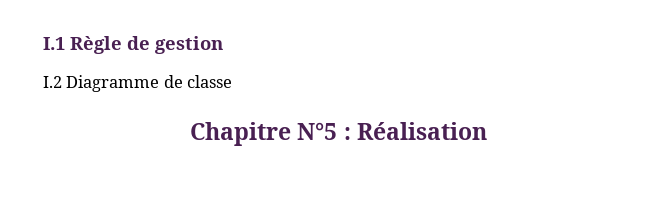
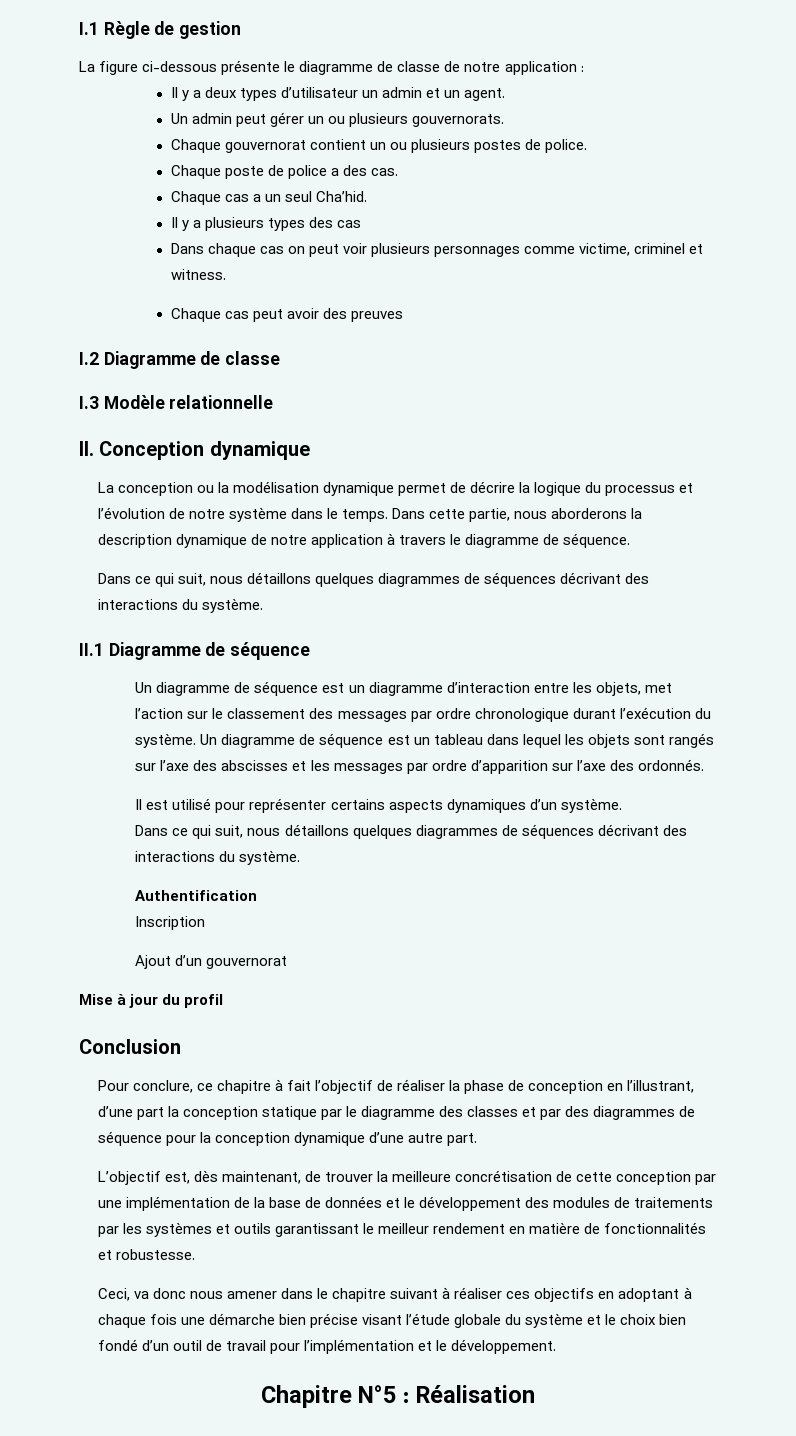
[43,75,233,92] I.2 Diagramme de classe -> [79,60,584,75] [170,87,506,101] [170,112,504,127] [170,139,587,153] [170,165,398,179] [170,191,367,205] [170,217,361,231] [170,243,704,257] [170,269,226,280] [170,308,403,322] [79,351,281,369] [79,395,274,409] [79,441,310,460] [97,481,694,496] [97,507,643,522] [97,533,631,548] [97,572,650,587] [97,598,263,613] [79,642,311,660] [135,681,672,696] [135,707,711,722] [135,733,714,748] [135,759,704,774] [135,798,622,813] [135,824,687,839] [135,850,301,865] [135,890,258,901] [135,916,206,930] [135,955,288,969] [79,994,224,1008] [79,1039,181,1054] [97,1079,695,1094] [97,1106,696,1120] [97,1131,478,1146] [97,1170,717,1185] [97,1196,714,1211] [97,1222,707,1237] [97,1249,195,1260] [97,1287,692,1302] [97,1313,687,1328] [97,1339,557,1354] La figure ci-dessous présente le diagramme de classe de notre application : // Il y a deux types d’utilisateur un admin et un agent. // Un admin peut gérer un ou plusieurs gouvernorats. // Chaque gouvernorat contient un ou plusieurs postes de police. // Chaque poste de police a des cas. // Chaque cas a un seul Cha’hid. // Il y a plusieurs types des cas // Dans chaque cas on peut voir plusieurs personnages comme victime, criminel et witness. // Chaque cas peut avoir des preuves // I.2 Diagramme de classe // I.3 Modèle relationnelle // II. Conception dynamique // La conception ou la modélisation dynamique permet de décrire la logique du processus et l’évolution de notre système dans le temps. Dans cette partie, nous aborderons la description dynamique de notre application à travers le diagramme de séquence. // Dans ce qui suit, nous détaillons quelques diagrammes de séquences décrivant des interactions du système. // II.1 Diagramme de séquence // Un diagramme de séquence est un diagramme d’interaction entre les objets, met l’action sur le classement des messages par ordre chronologique durant l’exécution du système. Un diagramme de séquence est un tableau dans lequel les objets sont rangés sur l’axe des abscisses et les messages par ordre d’apparition sur l’axe des ordonnés. // Il est utilisé pour représenter certains aspects dynamiques d’un système. // Dans ce qui suit, nous détaillons quelques diagrammes de séquences décrivant des interactions du système. // Authentification // Inscription // Ajout d’un gouvernorat // Mise à jour du profil // Conclusion // Pour conclure, ce chapitre à fait l’objectif de réaliser la phase de conception en l’illustrant, d’une part la conception statique par le diagramme des classes et par des diagrammes de séquence pour la conception dynamique d’une autre part. // L’objectif est, dès maintenant, de trouver la meilleure concrétisation de cette conception par une implémentation de la base de données et le développement des modules de traitements par les systèmes et outils garantissant le meilleur rendement en matière de fonctionnalités et robustesse. // Ceci, va donc nous amener dans le chapitre suivant à réaliser ces objectifs en adoptant à chaque fois une démarche bien précise visant l’étude globale du système et le choix bien fondé d’un outil de travail pour l’implémentation et le développement.

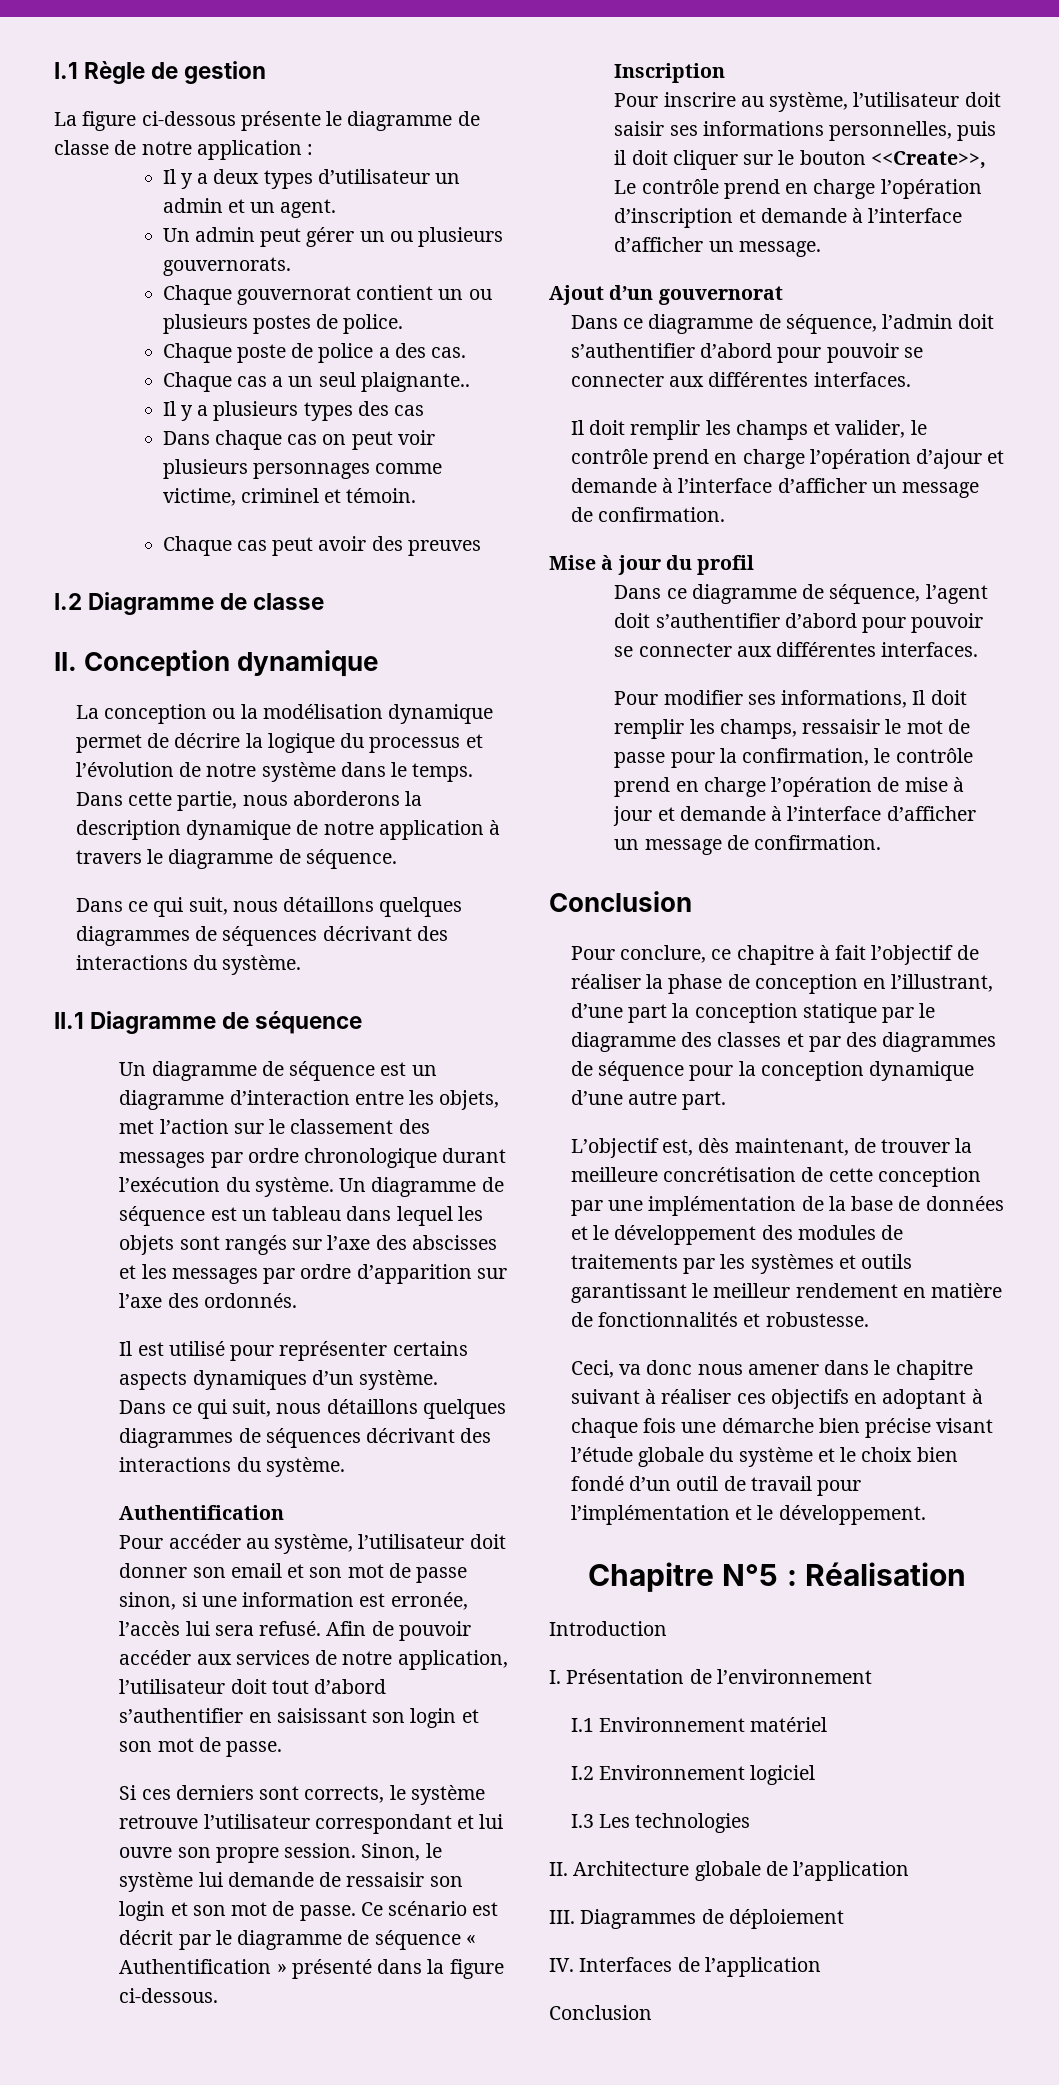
[315,191,367,202] Cha’hid. -> [360,372,470,392] plaignante..
[170,269,226,280] witness. -> [346,488,417,503] témoin.
[79,395,274,409] // I.3 Modèle relationnelle -> (325, 601) none
[135,916,206,930] [135,955,288,969] Inscription // Ajout d’un gouvernorat -> [119,1534,506,1554] [119,1563,468,1583] [119,1592,468,1610] [119,1621,471,1641] [119,1650,508,1670] [119,1679,387,1694] [119,1708,479,1728] [119,1737,283,1757] [119,1785,485,1805] [119,1814,504,1834] [119,1843,442,1863] [119,1872,463,1892] [119,1901,499,1921] [119,1930,476,1950] [119,1959,504,1979] [119,1988,219,2003] [614,63,726,83] [614,92,1001,112] [614,121,997,141] [614,150,986,170] [614,179,982,199] [614,208,963,228] [614,237,821,257] [549,285,783,305] [570,314,995,334] [570,343,923,363] [570,372,911,387] [570,420,927,440] [570,449,1005,469] [570,478,980,498] [570,507,726,522] Pour accéder au système, l’utilisateur doit donner son email et son mot de passe sinon, si une information est erronée, l’accès lui sera refusé. Afin de pouvoir accéder aux services de notre application, l’utilisateur doit tout d’abord s’authentifier en saisissant son login et son mot de passe. // Si ces derniers sont corrects, le système retrouve l’utilisateur correspondant et lui ouvre son propre session. Sinon, le système lui demande de ressaisir son login et son mot de passe. Ce scénario est décrit par le diagramme de séquence « Authentification » présenté dans la figure ci-dessous. // Inscription // Pour inscrire au système, l’utilisateur doit saisir ses informations personnelles, puis il doit cliquer sur le bouton <<Create>>, Le contrôle prend en charge l’opération d’inscription et demande à l’interface d’afficher un message. // Ajout d’un gouvernorat // Dans ce diagramme de séquence, l’admin doit s’authentifier d’abord pour pouvoir se connecter aux différentes interfaces. // Il doit remplir les champs et valider, le contrôle prend en charge l’opération d’ajour et demande à l’interface d’afficher un message de confirmation.
(224, 1001) none -> [614,584,988,604] [614,613,984,633] [614,642,979,657] [614,690,967,708] [614,719,970,739] [614,748,973,768] [614,777,964,797] [613,806,976,826] [614,835,882,855] // Dans ce diagramme de séquence, l’agent doit s’authentifier d’abord pour pouvoir se connecter aux différentes interfaces. // Pour modifier ses informations, Il doit remplir les champs, ressaisir le mot de passe pour la confirmation, le contrôle prend en charge l’opération de mise à jour et demande à l’interface d’afficher un message de confirmation.
(536, 1394) none -> [549,1621,667,1636] [549,1669,872,1684] [570,1717,828,1732] [570,1765,816,1785] [570,1813,751,1833] [549,1861,910,1881] [549,1909,844,1929] [549,1957,821,1977] [549,2005,652,2020] // Introduction // I. Présentation de l’environnement // I.1 Environnement matériel // I.2 Environnement logiciel // I.3 Les technologies // II. Architecture globale de l’application // III. Diagrammes de déploiement // IV. Interfaces de l’application // Conclusion

